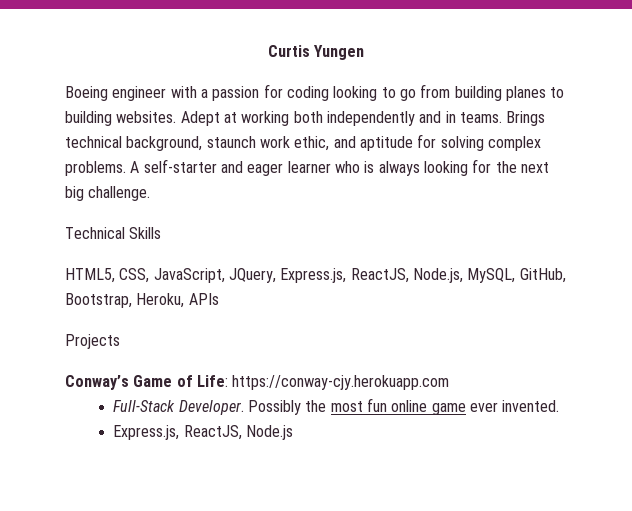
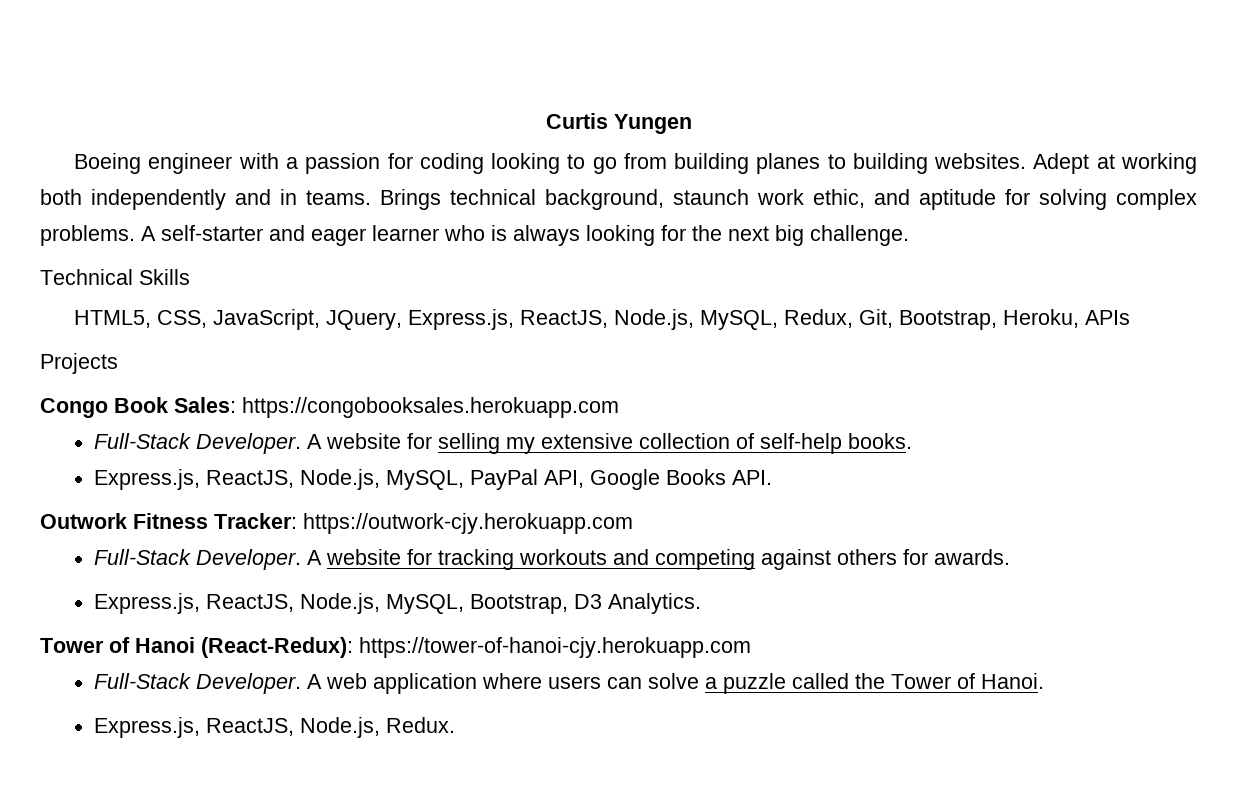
[519,268,566,283] GitHub, -> [784,309,894,328] Redux, Git,
[65,375,450,390] [113,398,560,415] [113,425,293,440] Conway’s Game of Life: https://conway-cjy.herokuapp.com // Full-Stack Developer. Possibly the most fun online game ever invented. // Express.js, ReactJS, Node.js -> [40,397,619,418] [94,433,913,454] [94,469,773,490] [40,513,633,534] [94,549,1011,570] [94,593,702,614] [40,637,751,658] [94,673,1045,694] [94,717,456,738] Congo Book Sales: https://congobooksales.herokuapp.com // Full-Stack Developer. A website for selling my extensive collection of self-help books. // Express.js, ReactJS, Node.js, MySQL, PayPal API, Google Books API. // Outwork Fitness Tracker: https://outwork-cjy.herokuapp.com // Full-Stack Developer. A website for tracking workouts and competing against others for awards. // Express.js, ReactJS, Node.js, MySQL, Bootstrap, D3 Analytics. // Tower of Hanoi (React-Redux): https://tower-of-hanoi-cjy.herokuapp.com // Full-Stack Developer. A web application where users can solve a puzzle called the Tower of Hanoi. // Express.js, ReactJS, Node.js, Redux.

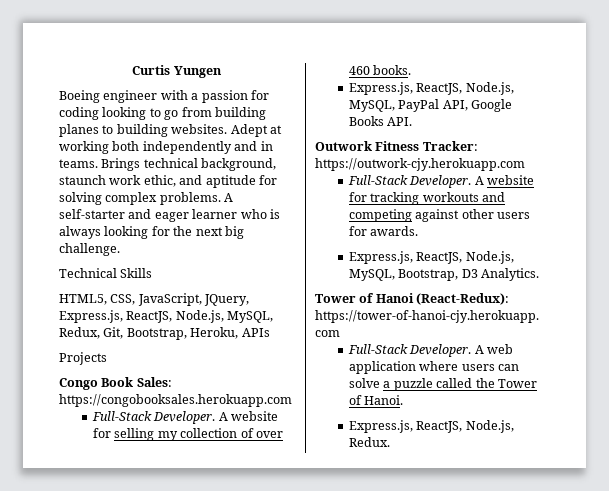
[541,433,634,449] extensive -> (178, 436) none
[760,433,843,454] self-help -> [255,431,283,438] [349,66,371,75] over 460
[837,549,898,565] others -> [461,209,531,219] other users

